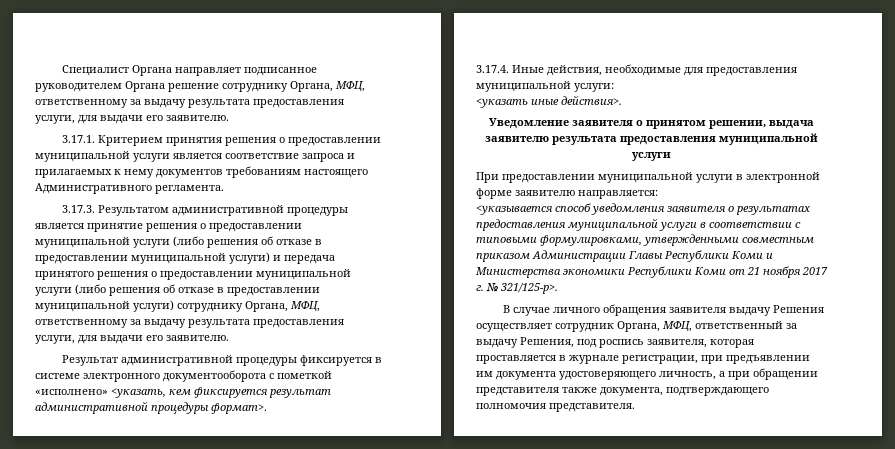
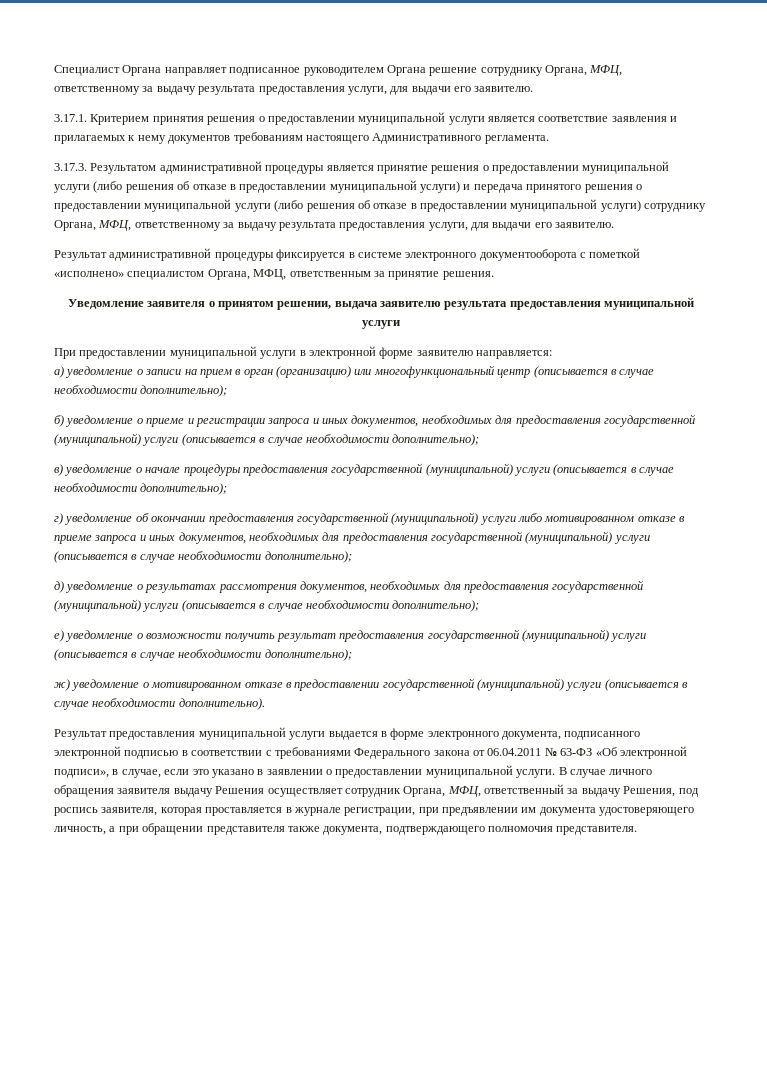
[302,153,344,162] запроса -> [611,116,667,122] заявления
[111,387,331,398] [35,401,267,414] [476,64,797,76] [476,81,614,92] [476,95,622,108] <указать, кем фиксируется результат административной процедуры формат>. // 3.17.4. Иные действия, необходимые для предоставления муниципальной услуги: // <указать иные действия>. -> [127,269,494,280] специалистом Органа, МФЦ, ответственным за принятие решения.
[476,203,811,215] [476,218,801,231] [476,234,814,246] [476,250,773,262] [475,266,828,278] [476,283,558,294] <указывается способ уведомления заявителя о результатах предоставления муниципальной услуги в соответствии с типовыми формулировками, утвержденными совместным приказом Администрации Главы Республики Коми и Министерства экономики Республики Коми от 21 ноября 2017 г. № 321/125-р>. // -> [54,365,655,378] [54,385,228,397] [54,414,696,427] [54,433,480,446] [54,463,675,476] [54,483,228,495] [54,512,686,525] [54,531,650,544] [54,551,352,563] [54,580,645,593] [54,599,480,612] [54,629,647,642] [54,649,352,661] [54,678,689,691] [54,698,265,710] [54,727,641,740] [54,746,687,759] [54,765,556,778] а) уведомление о записи на прием в орган (организацию) или многофункциональный центр (описывается в случае необходимости дополнительно); // б) уведомление о приеме и регистрации запроса и иных документов, необходимых для предоставления государственной (муниципальной) услуги (описывается в случае необходимости дополнительно); // в) уведомление о начале процедуры предоставления государственной (муниципальной) услуги (описывается в случае необходимости дополнительно); // г) уведомление об окончании предоставления государственной (муниципальной) услуги либо мотивированном отказе в приеме запроса и иных документов, необходимых для предоставления государственной (муниципальной) услуги (описывается в случае необходимости дополнительно); // д) уведомление о результатах рассмотрения документов, необходимых для предоставления государственной (муниципальной) услуги (описывается в случае необходимости дополнительно); // е) уведомление о возможности получить результат предоставления государственной (муниципальной) услуги (описывается в случае необходимости дополнительно); // ж) уведомление о мотивированном отказе в предоставлении государственной (муниципальной) услуги (описывается в случае необходимости дополнительно). // Результат предоставления муниципальной услуги выдается в форме электронного документа, подписанного электронной подписью в соответствии с требованиями Федерального закона от 06.04.2011 № 63-ФЗ «Об электронной подписи», в случае, если это указано в заявлении о предоставлении муниципальной услуги.

